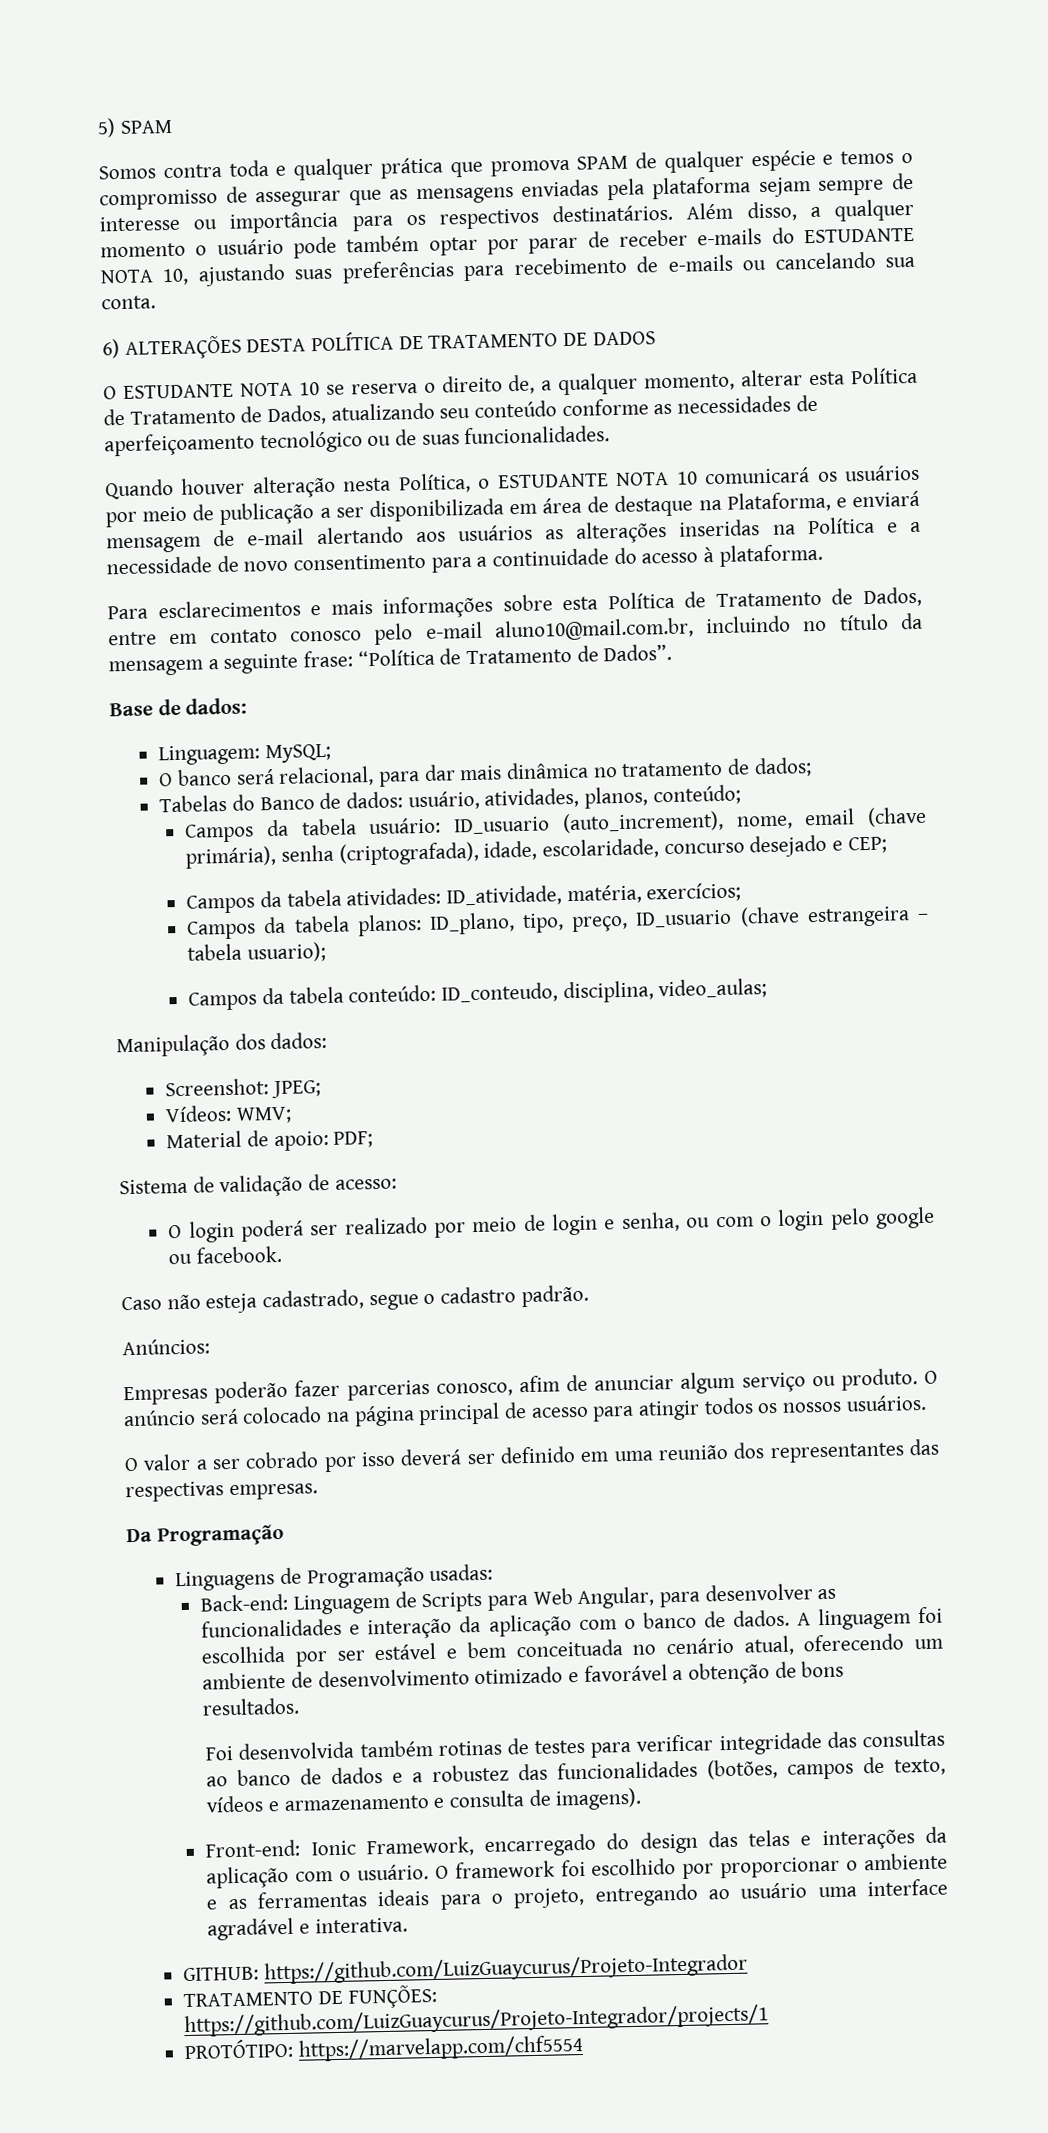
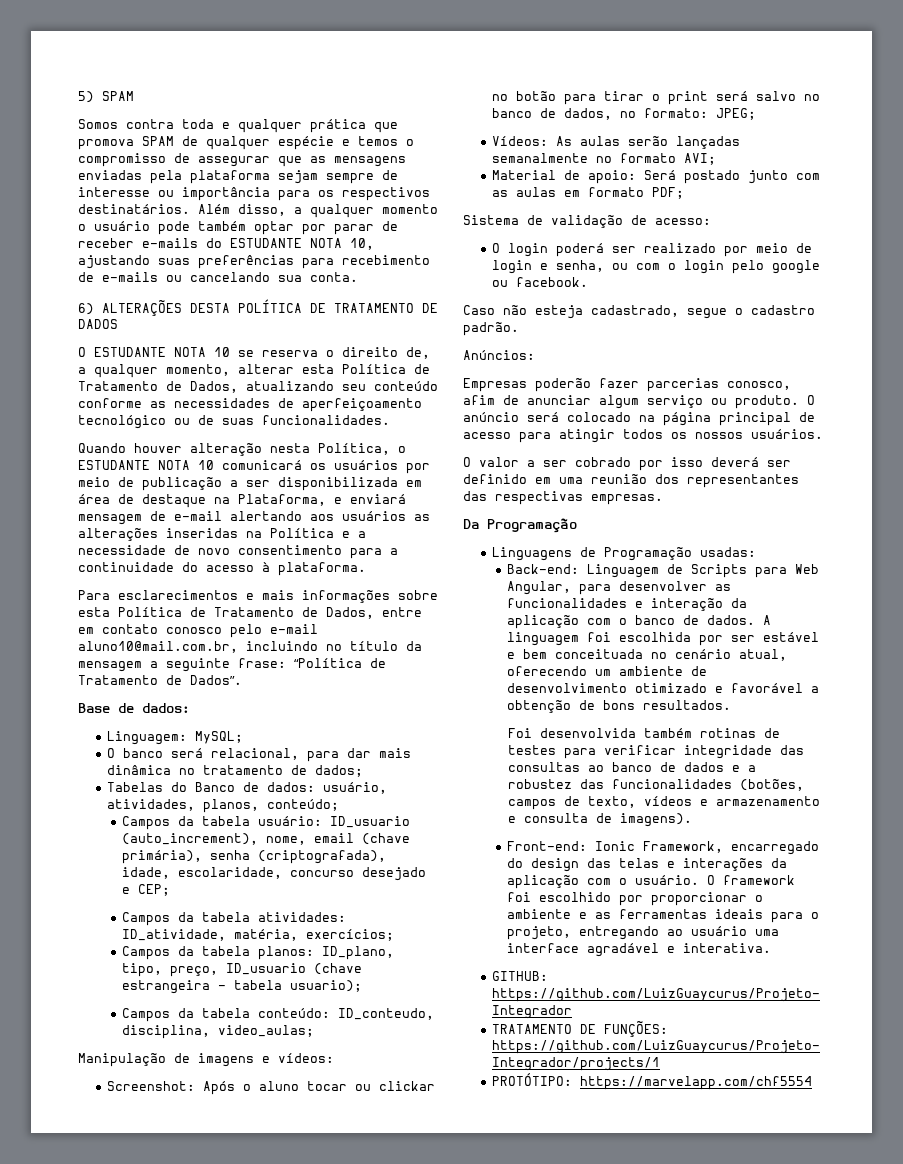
[234,1031,328,1050] [165,1078,321,1099] [165,1104,292,1124] [166,1130,329,1152] dos dados: // Screenshot: JPEG; // Vídeos: WMV; // Material de apoio: -> [174,1053,334,1067] [106,1081,435,1095] [491,91,820,105] [491,108,756,120] [491,136,740,149] [491,153,716,165] [491,170,820,184] [491,187,644,197] de imagens e vídeos: // Screenshot: Após o aluno tocar ou clickar no botão para tirar o print será salvo no banco de dados, no formato: JPEG; // Vídeos: As aulas serão lançadas semanalmente no formato AVI; // Material de apoio: Será postado junto com as aulas em formato

